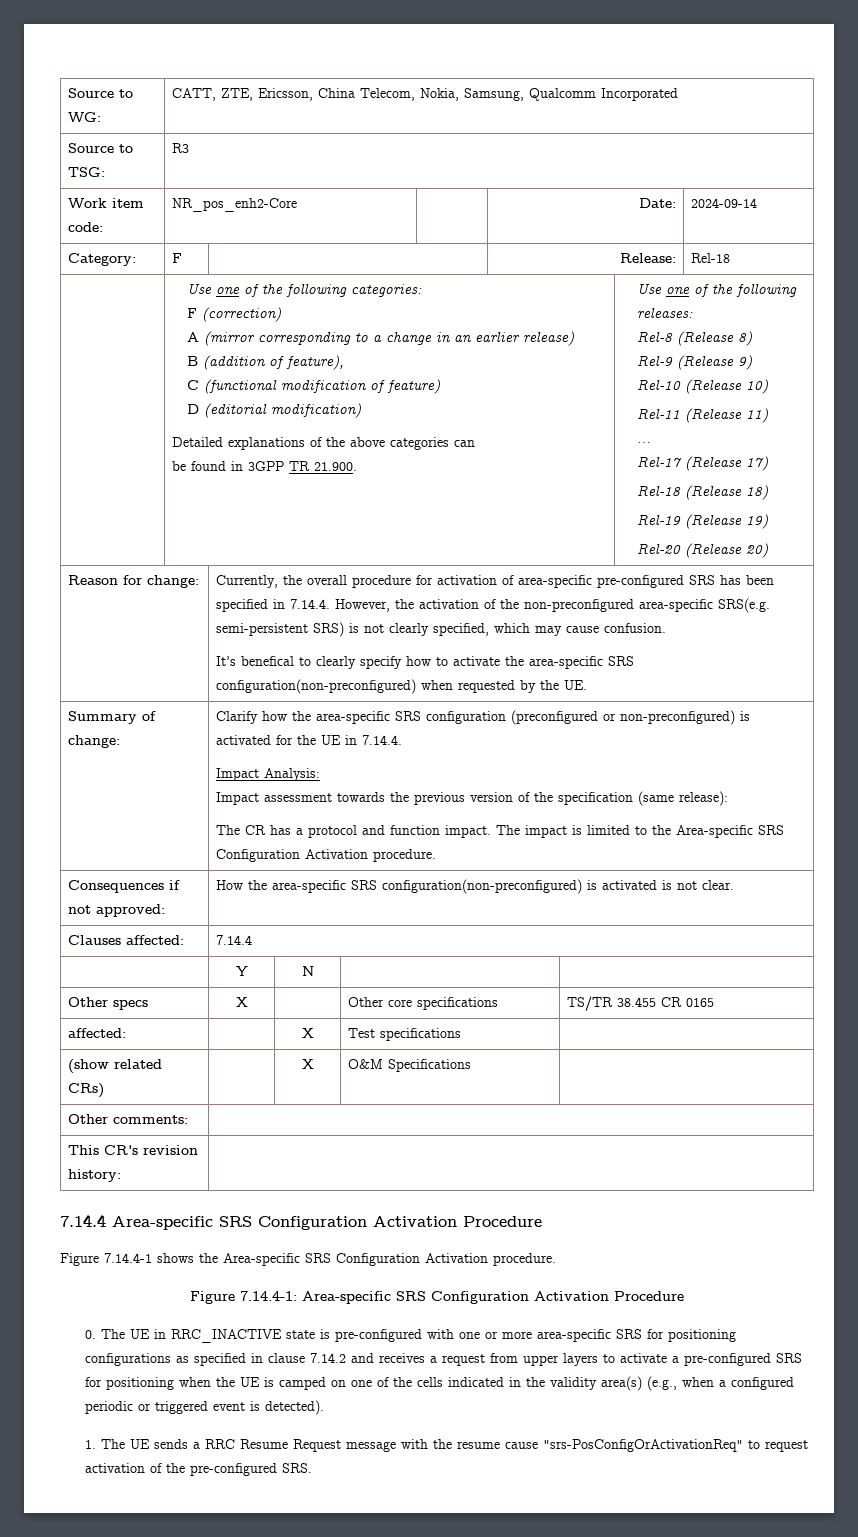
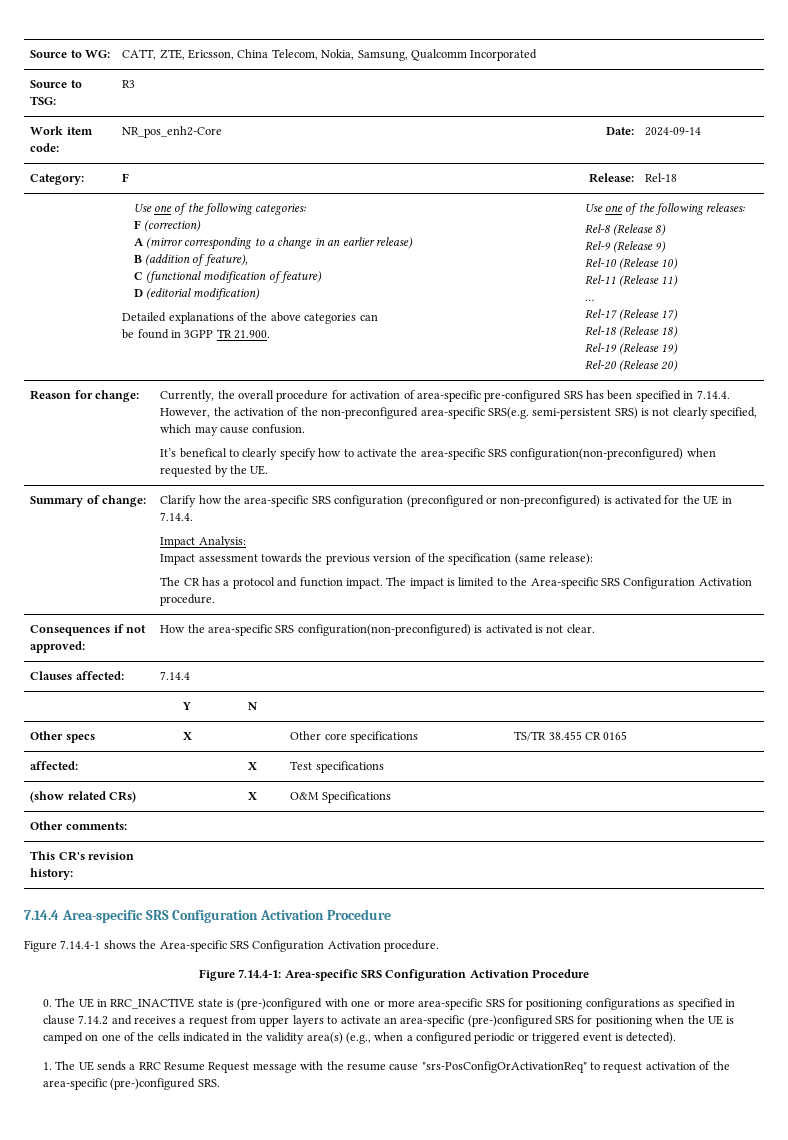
[334,1329,422,1342] pre-configured -> [237,998,323,1010] (pre-)configured
[671,1353,771,1366] a pre-configured -> [383,1015,553,1027] an area-specific (pre-)configured
[189,1463,277,1476] pre-configured -> [42,1078,196,1090] area-specific (pre-)configured

